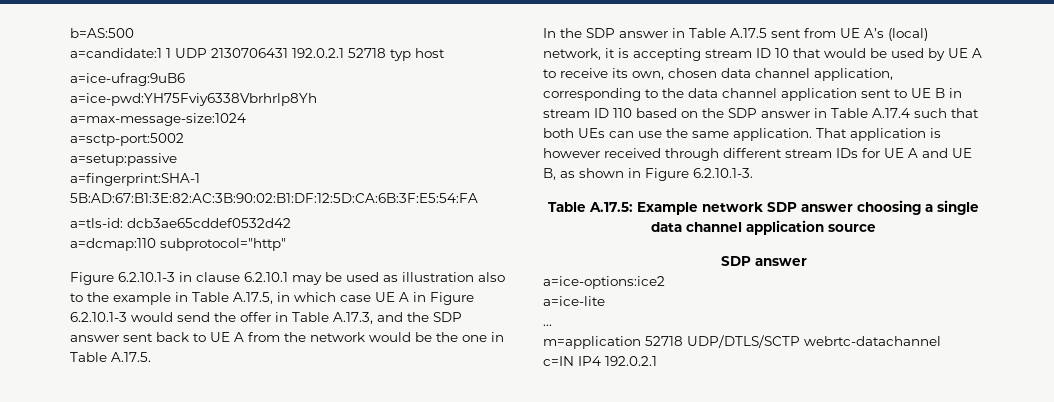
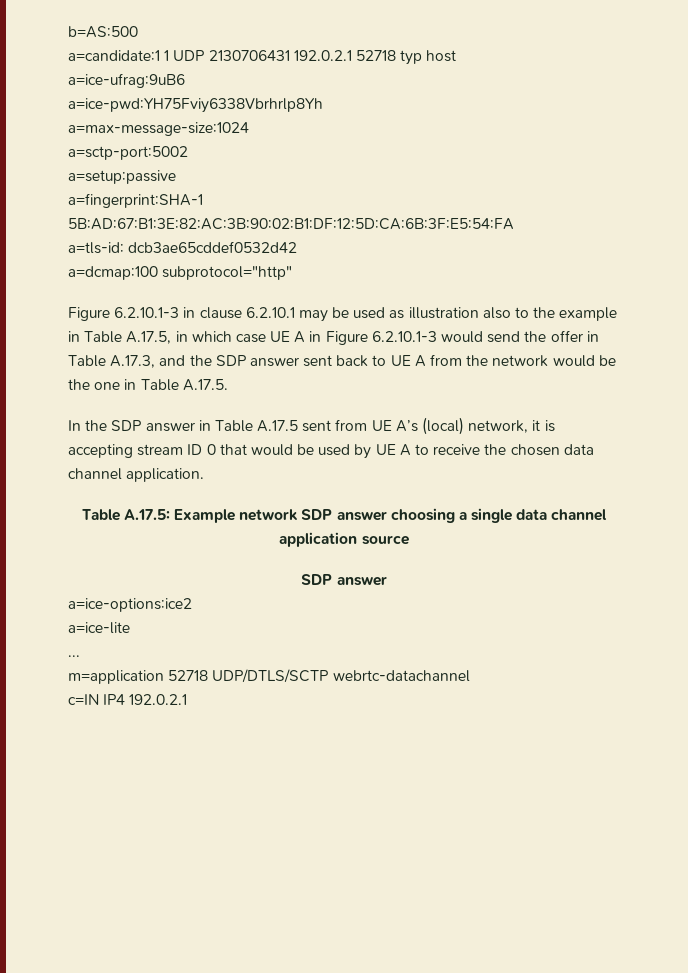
[70,238,156,251] a=dcmap:110 -> [68,266,158,280] a=dcmap:100
[775,48,789,58] 10 -> [206,444,216,455] 0
[612,68,664,80] its own, -> [484,444,507,455] the
[814,68,893,81] [543,88,962,101] [543,108,979,118] [543,128,941,141] [543,148,972,161] [543,168,753,181] application, corresponding to the data channel application sent to UE B in stream ID 110 based on the SDP answer in Table A.17.4 such that both UEs can use the same application. That application is however received through different stream IDs for UE A and UE B, as shown in Figure 6.2.10.1-3. -> [126,468,205,482] application.

